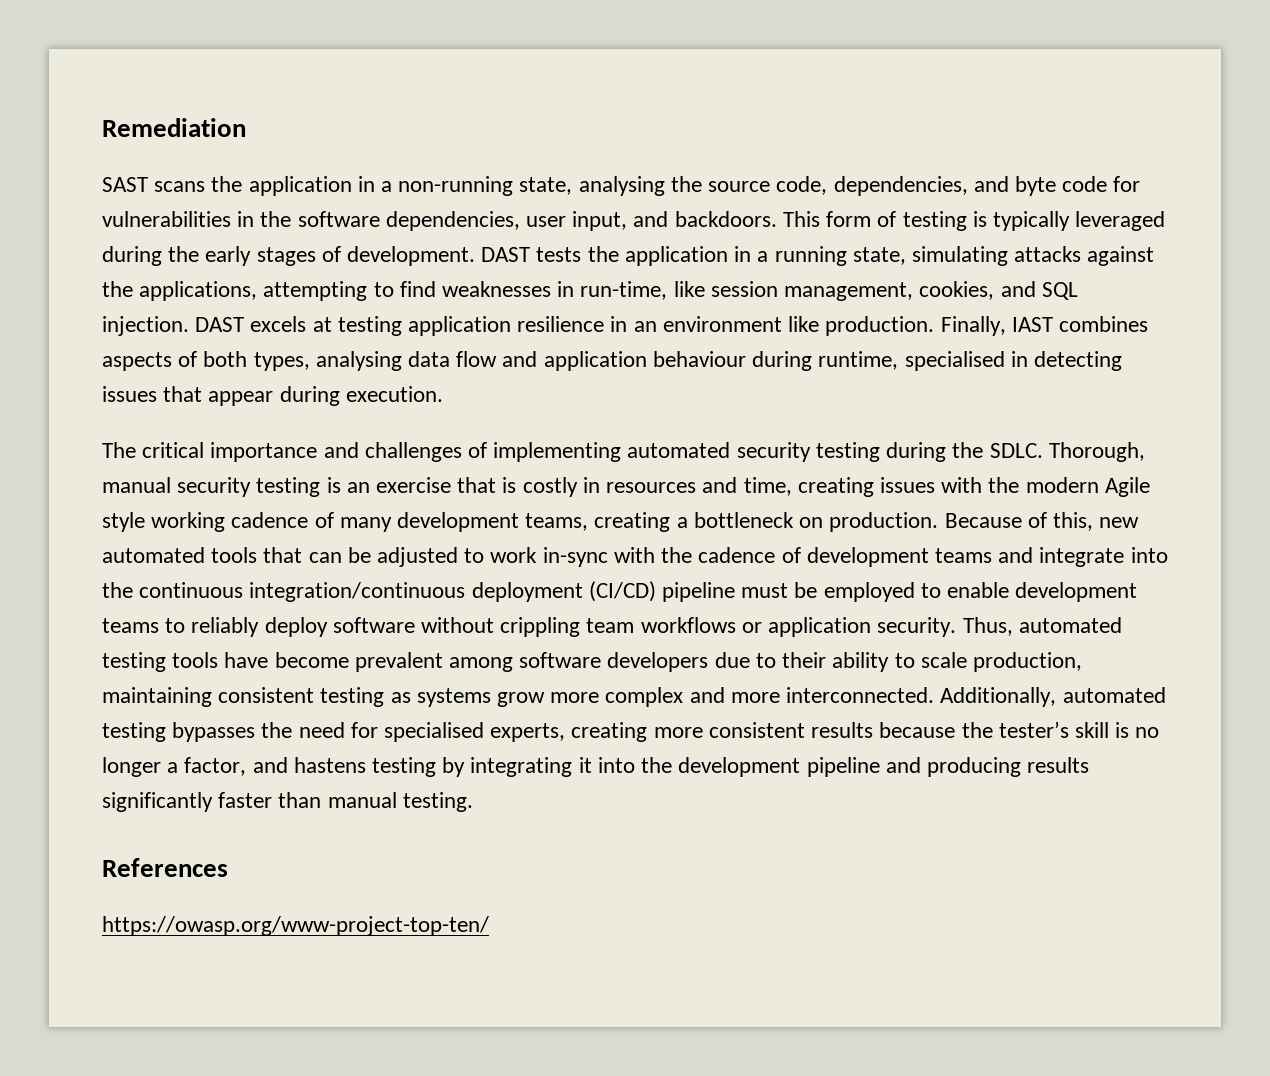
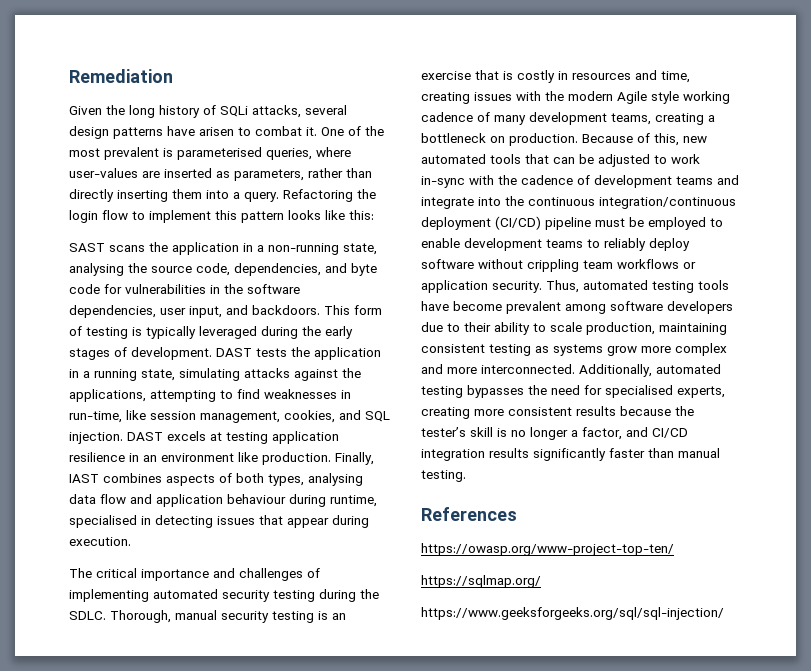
(246, 127) none -> [69,105,347,118] [69,126,384,139] [69,147,351,160] [69,168,372,181] [69,189,376,202] [69,210,374,223] // Given the long history of SQLi attacks, several design patterns have arisen to combat it. One of the most prevalent is parameterised queries, where user-values are inserted as parameters, rather than directly inserting them into a query. Refactoring the login flow to implement this pattern looks like this:
[293,757,1021,777] hastens testing by integrating it into the development pipeline and producing -> [652,428,688,438] [421,449,485,461] CI/CD integration
(489, 926) none -> [421,575,541,588] [421,607,724,620] // https://sqlmap.org/ // https://www.geeksforgeeks.org/sql/sql-injection/

